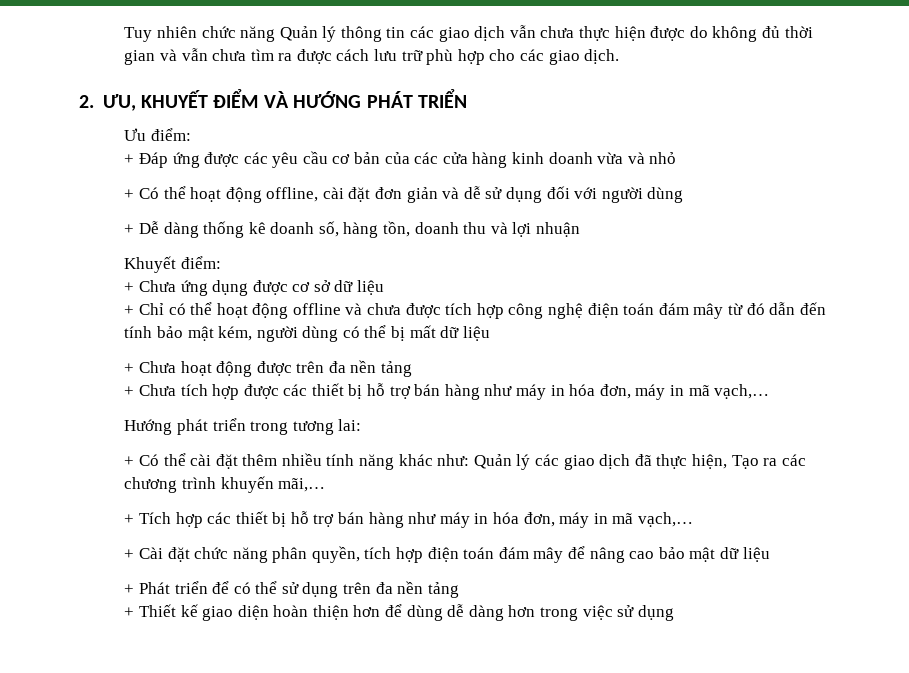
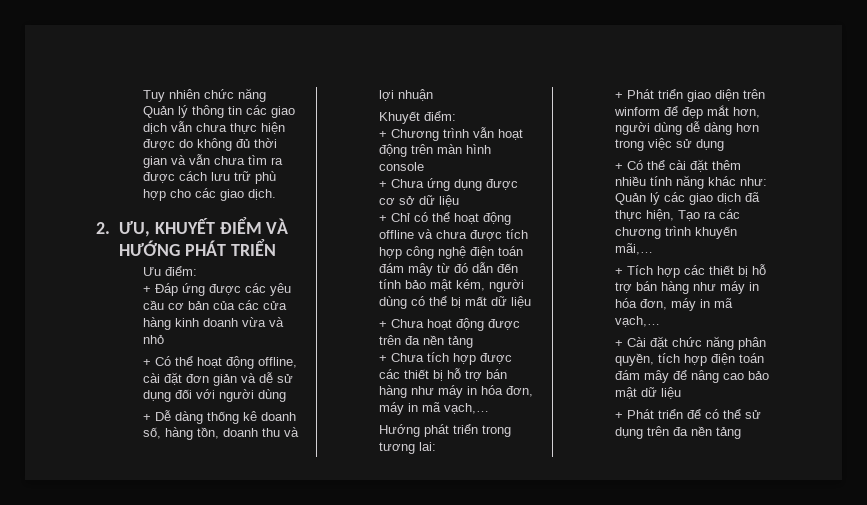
(221, 262) none -> [378,127,523,141] [378,144,491,157] [378,162,424,171] // + Chương trình vẫn hoạt động trên màn hình console
(362, 425) none -> [614,89,765,102] [613,105,760,119] [614,121,759,135] [614,138,724,151] // + Phát triển giao diện trên winform để đẹp mắt hơn, người dùng dễ dàng hơn trong việc sử dụng
[124,604,674,621] // + Thiết kế giao diện hoàn thiện hơn để dùng dễ dàng hơn trong việc sử dụng -> (741, 433) none

